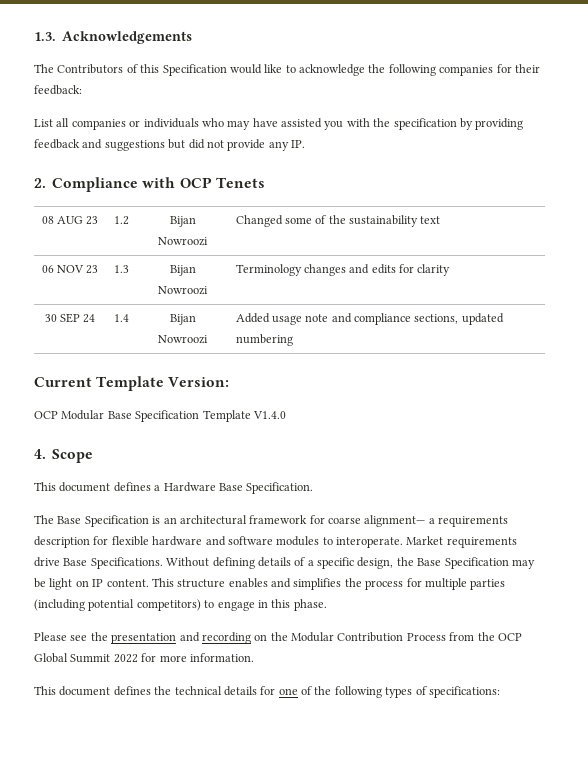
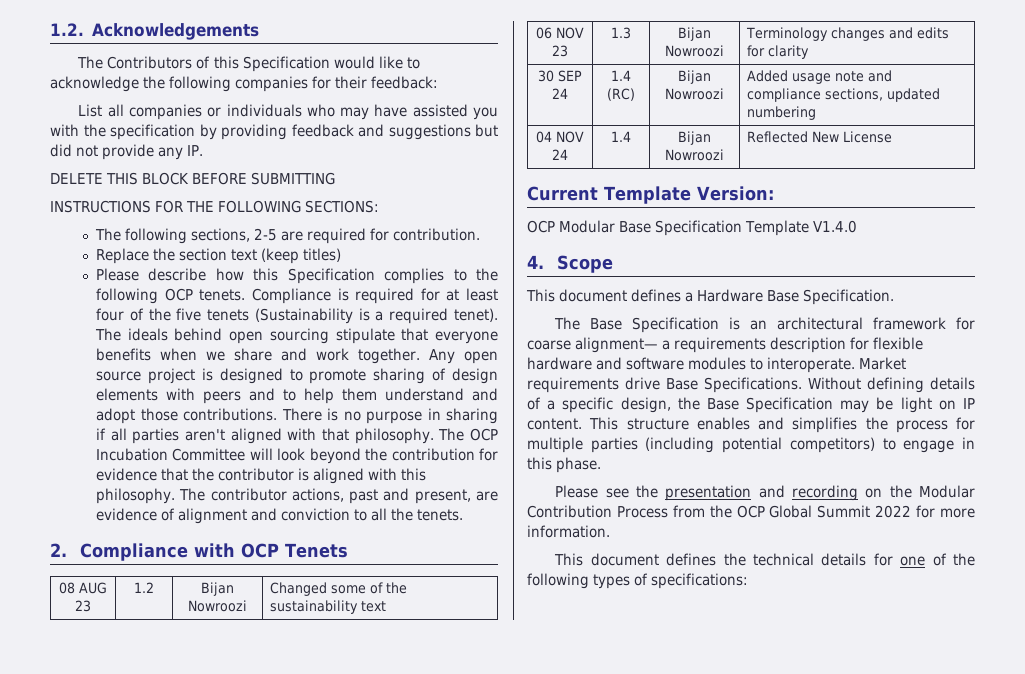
[34,32,56,41] 1.3. -> [50,23,84,36] 1.2.
(305, 144) none -> [50,172,336,185] [50,200,380,213] [95,228,481,244] [96,248,342,264] [96,268,499,284] [96,288,499,304] [96,308,499,324] [95,328,499,344] [96,348,499,364] [96,368,499,384] [96,388,499,404] [96,408,499,424] [96,428,499,444] [96,448,499,464] [96,468,427,484] [96,488,499,504] [96,508,464,524] // DELETE THIS BLOCK BEFORE SUBMITTING // INSTRUCTIONS FOR THE FOLLOWING SECTIONS: // The following sections, 2-5 are required for contribution. // Replace the section text (keep titles) // Please describe how this Specification complies to the following OCP tenets. Compliance is required for at least four of the five tenets (Sustainability is a required tenet). The ideals behind open sourcing stipulate that everyone benefits when we share and work together. Any open source project is designed to promote sharing of design elements with peers and to help them understand and adopt those contributions. There is no purpose in sharing if all parties aren't aligned with that philosophy. The OCP Incubation Committee will look beyond the contribution for evidence that the contributor is aligned with this philosophy. The contributor actions, past and present, are evidence of alignment and conviction to all the tenets.
(129, 318) none -> [607,88,635,101] (RC)
(293, 340) none -> [536,131,584,143] [552,149,568,160] [611,131,631,142] [678,131,711,145] [665,149,724,161] [746,131,892,143] // 04 NOV 24 | 1.4 | Bijan Nowroozi | Reflected New License

